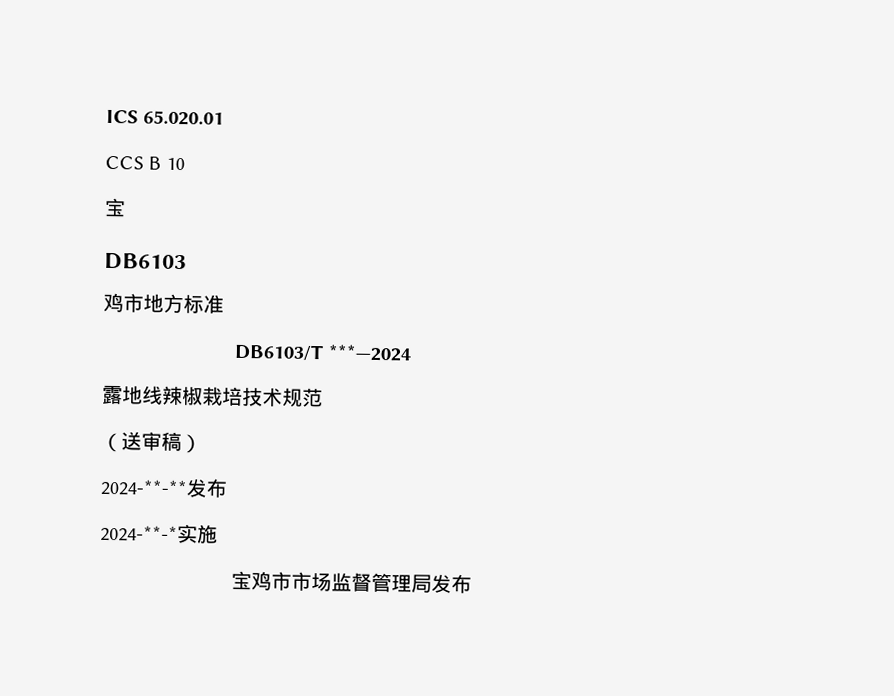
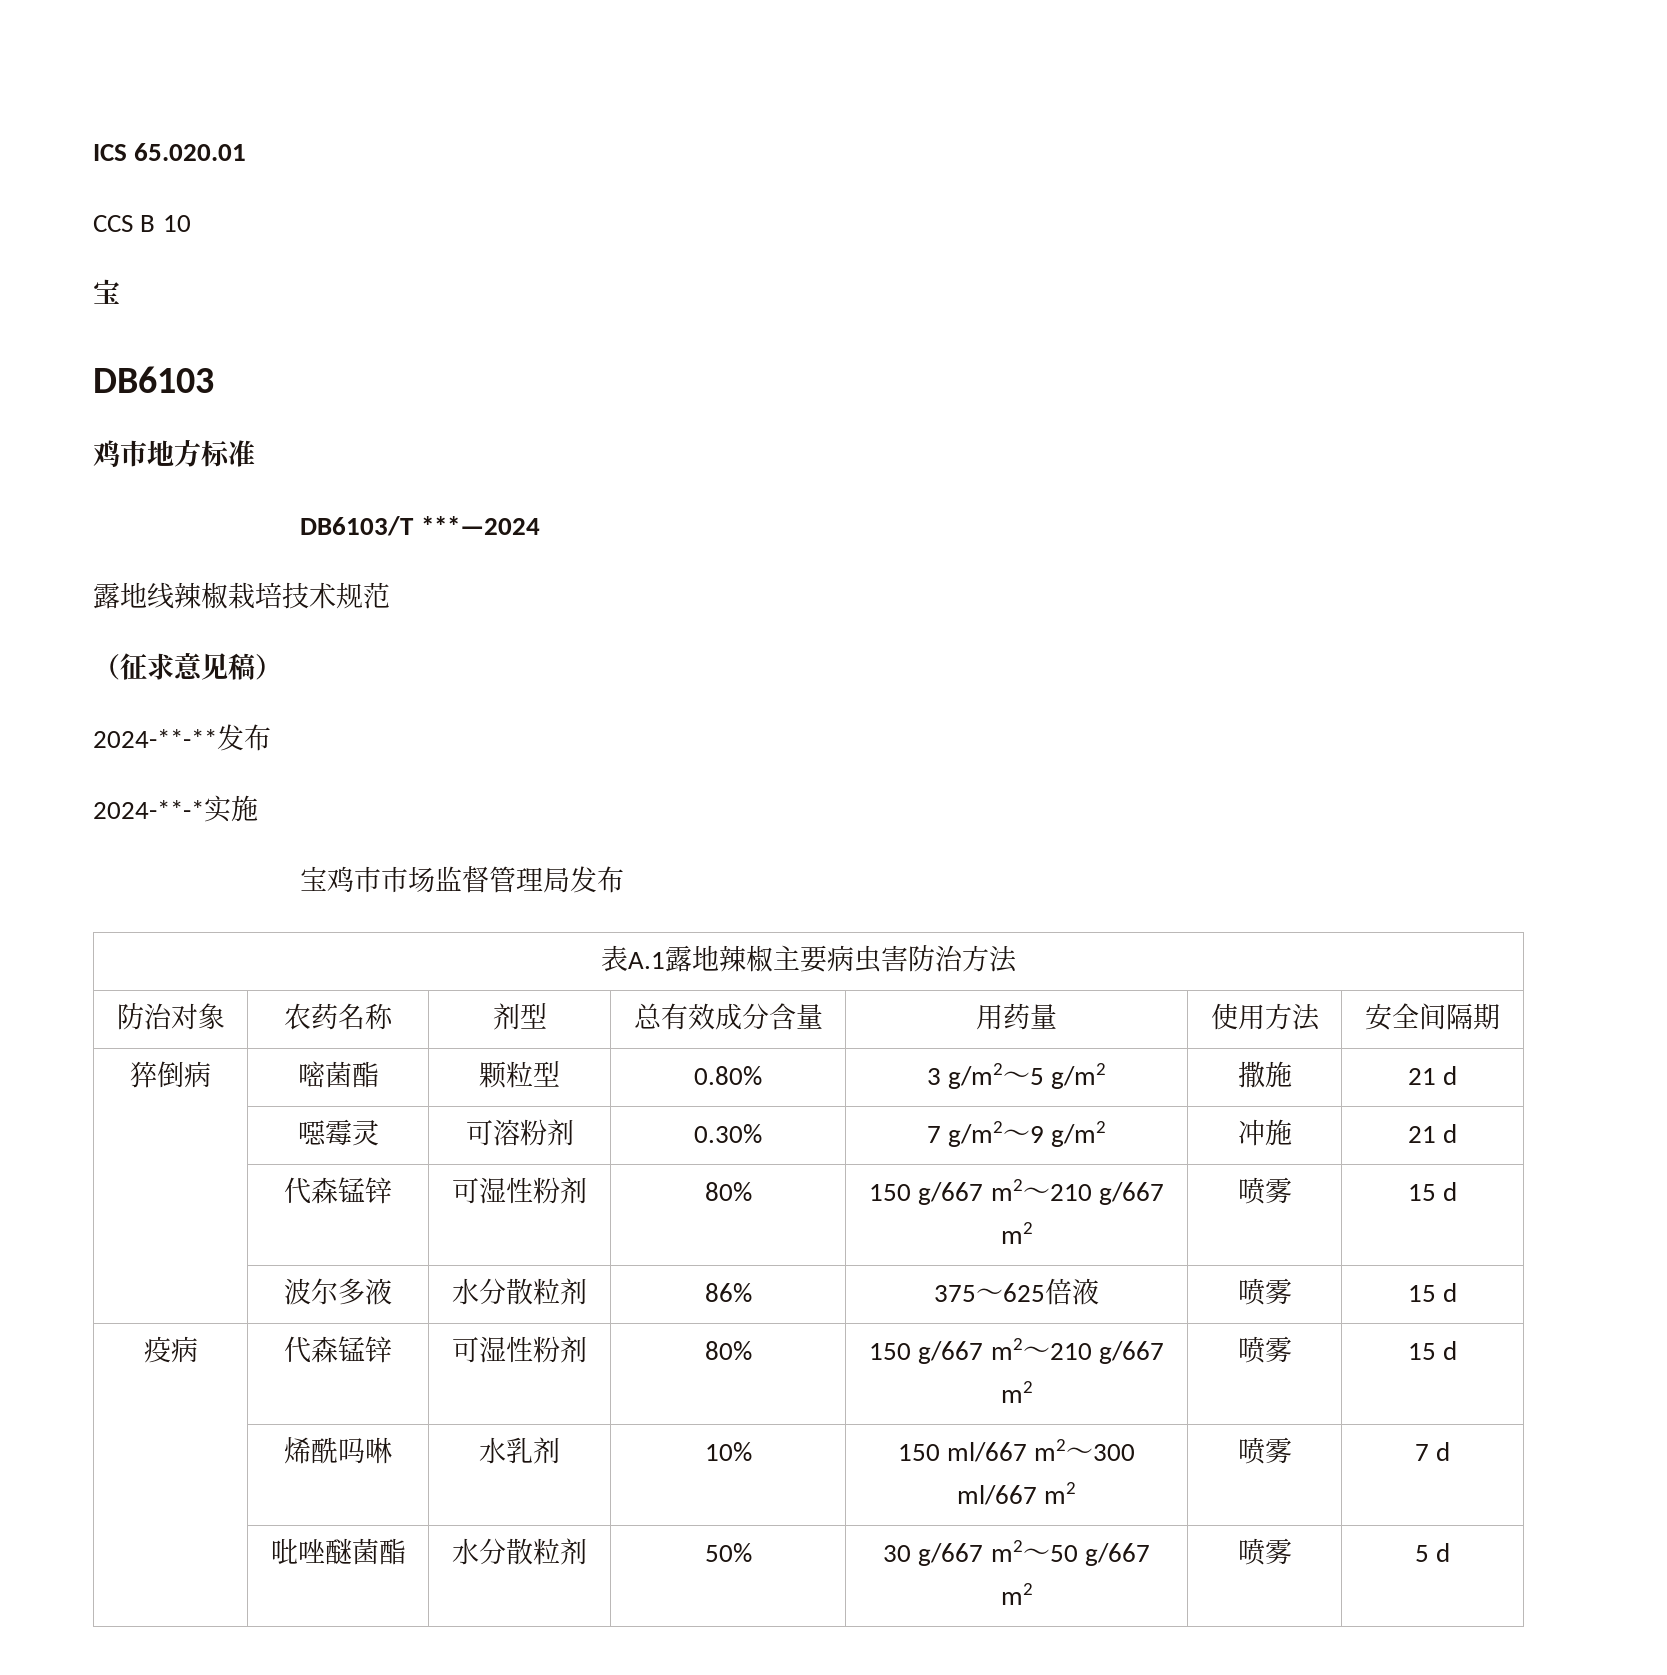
[121,431,162,451] 送审 -> [120,652,228,680] 征求意见
(473, 584) none -> [601,945,1017,973] [116,1003,225,1030] [284,1003,393,1030] [492,1003,547,1030] [633,1003,823,1030] [976,1003,1057,1030] [1210,1003,1320,1031] [1365,1003,1500,1031] [130,1061,211,1088] [297,1061,379,1088] [479,1061,560,1089] [694,1066,762,1085] [926,1063,1107,1089] [1237,1061,1292,1088] [1407,1066,1458,1085] [297,1119,379,1146] [465,1119,574,1146] [694,1124,762,1143] [926,1121,1107,1147] [1237,1119,1292,1146] [1407,1124,1458,1143] [284,1177,392,1204] [452,1177,587,1204] [704,1182,752,1201] [869,1179,1164,1205] [1000,1222,1033,1244] [1237,1177,1292,1204] [1407,1182,1458,1201] [284,1278,392,1305] [452,1278,587,1305] [704,1283,752,1302] [934,1278,1099,1305] [1237,1278,1292,1305] [1407,1283,1458,1302] [143,1336,198,1363] [284,1336,392,1363] [452,1336,587,1363] [704,1341,752,1360] [869,1338,1164,1364] [1000,1381,1033,1403] [1237,1336,1292,1363] [1407,1341,1458,1360] [284,1437,392,1464] [479,1437,560,1464] [704,1442,752,1461] [897,1439,1136,1462] [956,1482,1077,1505] [1237,1437,1292,1464] [1414,1442,1451,1461] [270,1538,406,1565] [452,1538,587,1565] [704,1543,752,1562] [883,1540,1150,1566] [1000,1583,1033,1605] [1237,1538,1292,1565] [1414,1543,1451,1562] // 表A.1露地辣椒主要病虫害防治方法 // 防治对象 | 农药名称 | 剂型 | 总有效成分含量 | 用药量 | 使用方法 | 安全间隔期 // 猝倒病 | 嘧菌酯 | 颗粒型 | 0.80% | 3 g/m2～5 g/m2 | 撒施 | 21 d // | 噁霉灵 | 可溶粉剂 | 0.30% | 7 g/m2～9 g/m2 | 冲施 | 21 d // | 代森锰锌 | 可湿性粉剂 | 80% | 150 g/667 m2～210 g/667 m2 | 喷雾 | 15 d // | 波尔多液 | 水分散粒剂 | 86% | 375～625倍液 | 喷雾 | 15 d // 疫病 | 代森锰锌 | 可湿性粉剂 | 80% | 150 g/667 m2～210 g/667 m2 | 喷雾 | 15 d // | 烯酰吗啉 | 水乳剂 | 10% | 150 ml/667 m2～300 ml/667 m2 | 喷雾 | 7 d // | 吡唑醚菌酯 | 水分散粒剂 | 50% | 30 g/667 m2～50 g/667 m2 | 喷雾 | 5 d

